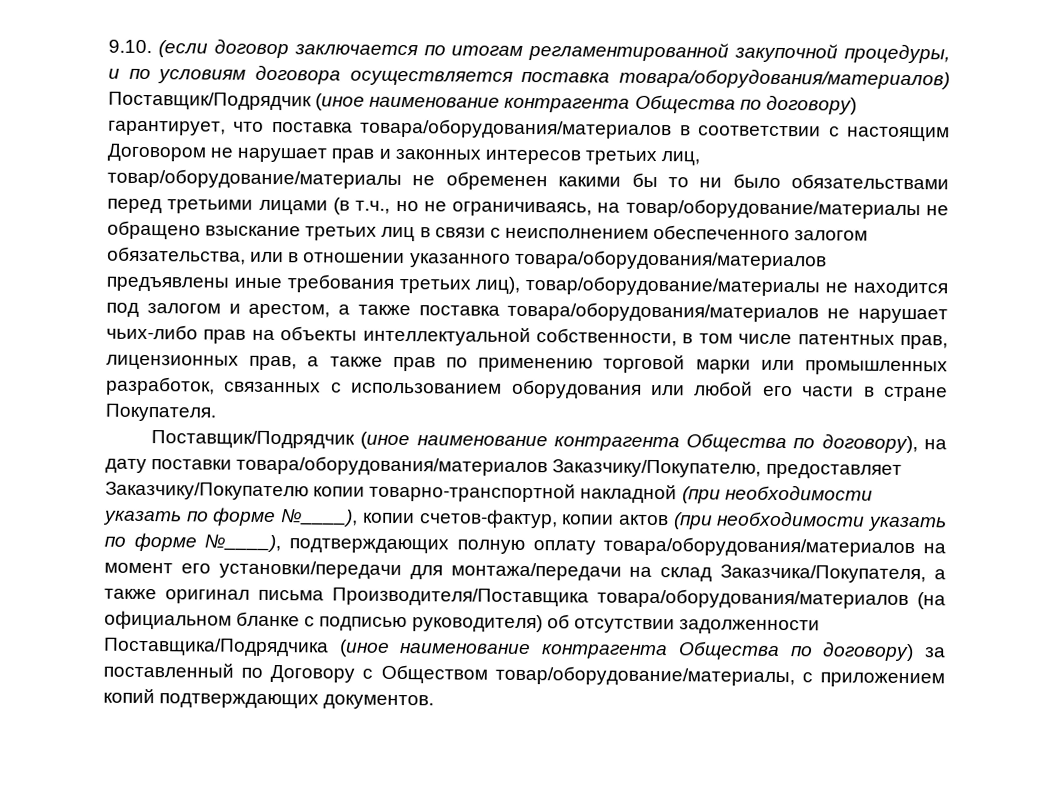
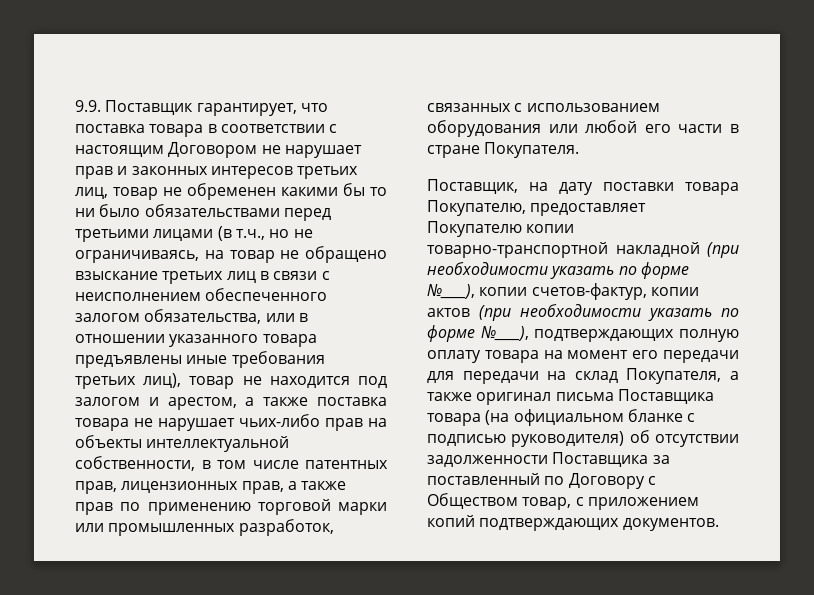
[108,38,950,64] [108,64,950,90] [108,91,857,115] 9.10. (если договор заключается по итогам регламентированной закупочной процедуры, и по условиям договора осуществляется поставка товара/оборудования/материалов) Поставщик/Подрядчик (иное наименование контрагента Общества по договору) -> [75,100,194,115] 9.9. Поставщик
[360,118,673,140] товара/оборудования/материалов -> [149,124,204,137] товара
[107,168,402,190] товар/оборудование/материалы -> [113,187,158,200] товар
[625,198,921,220] товар/оборудование/материалы -> [229,250,275,263] товар
[514,249,827,271] товара/оборудования/материалов -> [262,334,317,347] товара
[525,275,821,297] товар/оборудование/материалы -> [189,376,235,389] товар
[507,301,820,323] товара/оборудования/материалов -> [75,418,129,431] товара
[151,430,947,454] [105,455,902,479] [105,481,309,501] Поставщик/Подрядчик (иное наименование контрагента Общества по договору), на дату поставки товара/оборудования/материалов Заказчику/Покупателю, предоставляет Заказчику/Покупателю -> [427,179,739,195] [427,200,647,216] [427,221,522,237] Поставщик, на дату поставки товара Покупателю, предоставляет Покупателю
[603,536,916,558] товара/оборудования/материалов -> [484,350,539,363] товара
[218,560,622,581] установки/передачи для монтажа/передачи -> [663,350,739,363] [427,371,539,384] передачи для передачи
[720,564,927,584] Заказчика/Покупателя, -> [626,368,722,384] Покупателя,
[332,587,909,610] Производителя/Поставщика товара/оборудования/материалов -> [617,389,714,404] [427,413,481,426] Поставщика товара
[103,637,915,662] Поставщика/Подрядчика (иное наименование контрагента Общества по договору) -> [552,452,649,467] Поставщика
[494,665,795,687] товар/оборудование/материалы, -> [522,497,572,510] товар,

